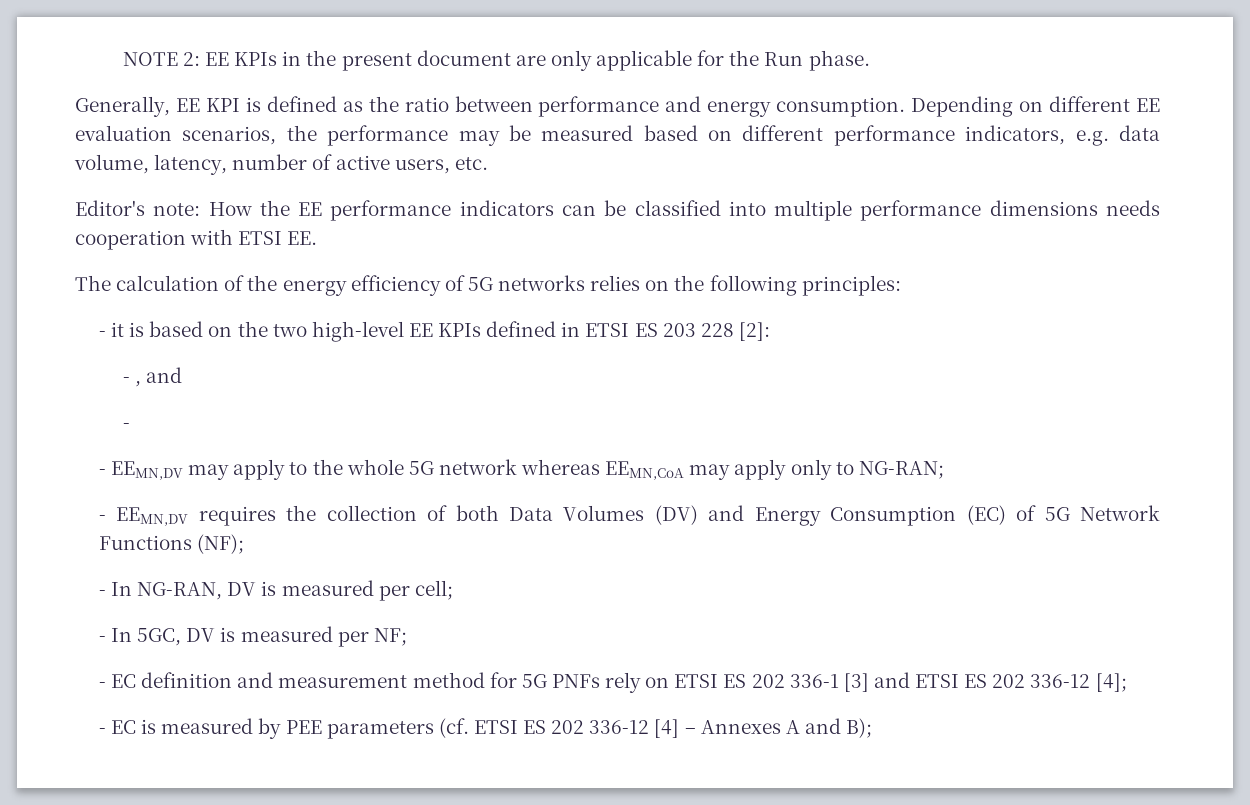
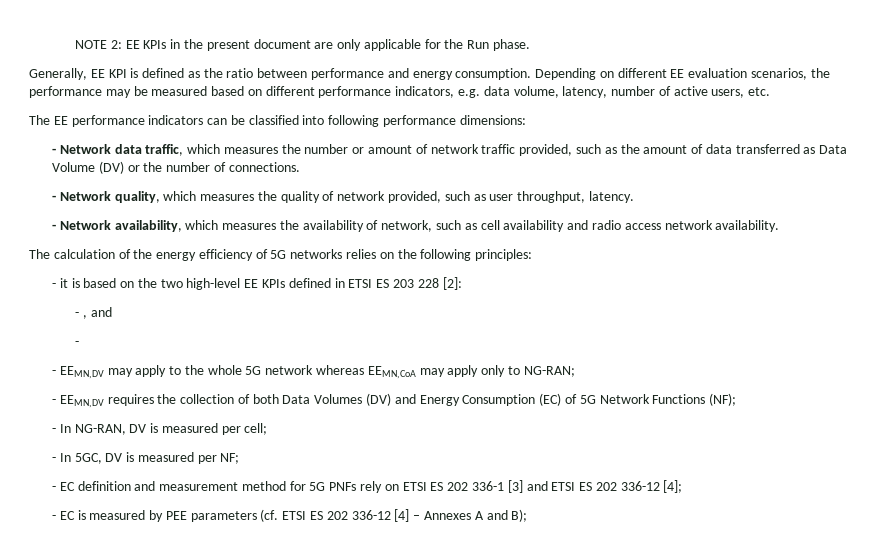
[75,200,290,216] Editor's note: How the -> [29,115,50,125] The
[774,200,1161,221] [75,229,318,250] multiple performance dimensions needs cooperation with ETSI EE. -> [328,115,526,127] [52,144,848,156] [52,161,300,174] [52,191,634,203] [52,220,780,232] following performance dimensions: // - Network data traffic, which measures the number or amount of network traffic provided, such as the amount of data transferred as Data Volume (DV) or the number of connections. // - Network quality, which measures the quality of network provided, such as user throughput, latency. // - Network availability, which measures the availability of network, such as cell availability and radio access network availability.

